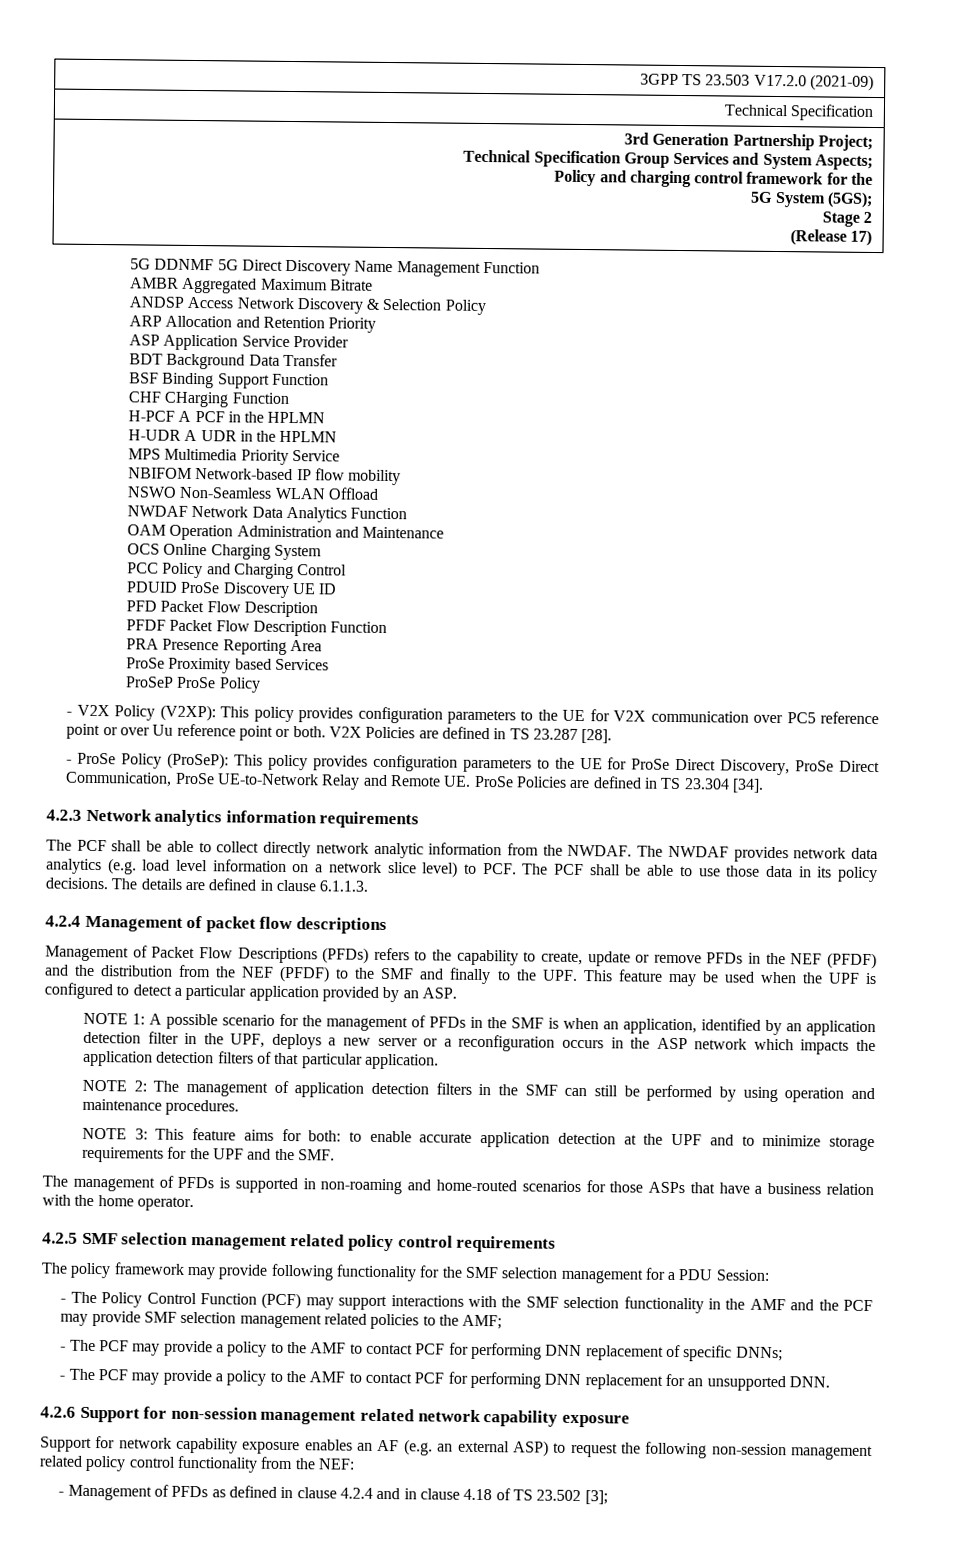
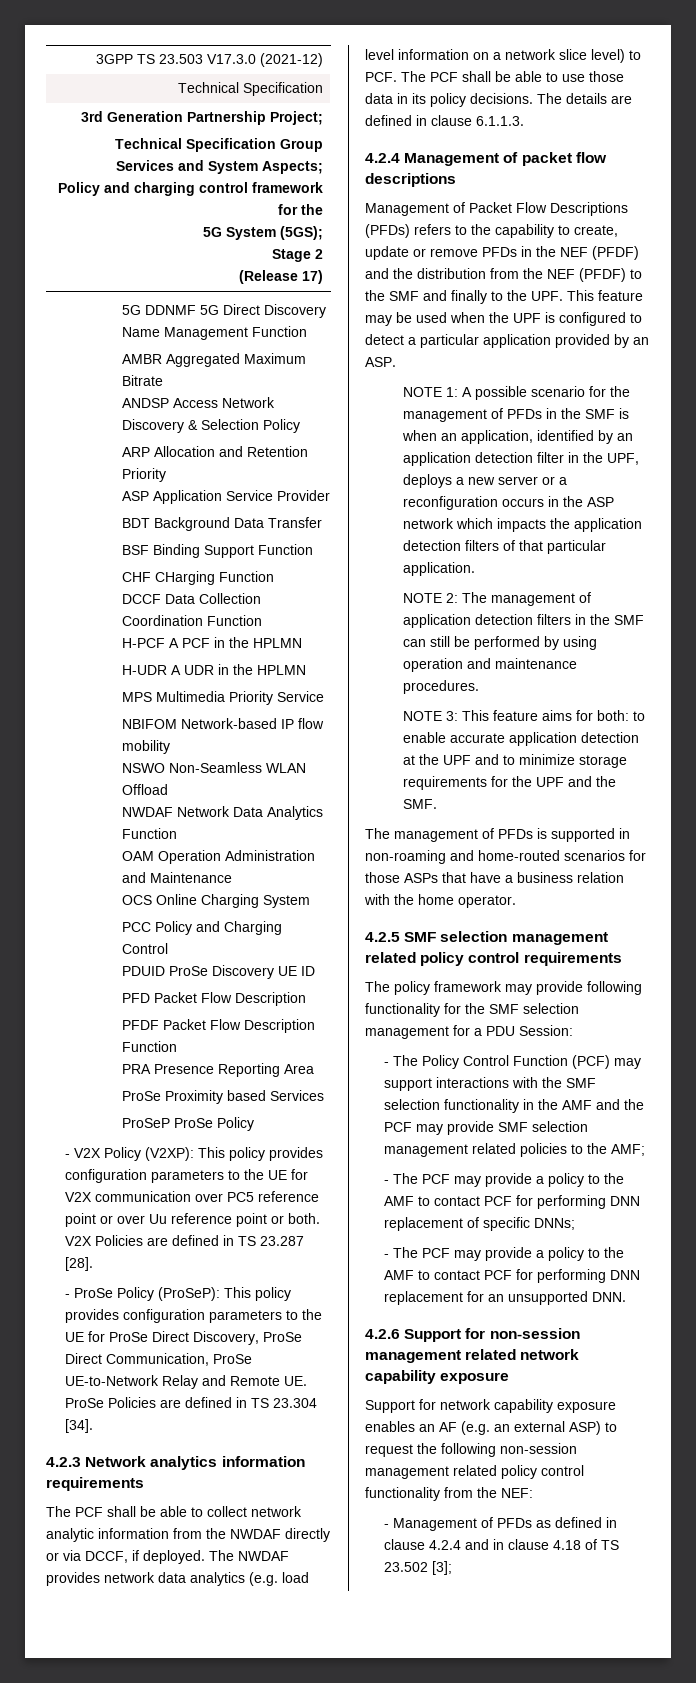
[753,74,875,91] V17.2.0 (2021-09) -> [207,53,324,67] V17.3.0 (2021-12)
(289, 398) none -> [122,593,262,604] [122,615,263,626] // DCCF Data Collection Coordination Function
[263,841,312,858] directly -> (247, 1511) none
[567,844,633,857] NWDAF. -> [230,1528,330,1542] [46,1550,205,1564] NWDAF directly or via DCCF, if deployed.

